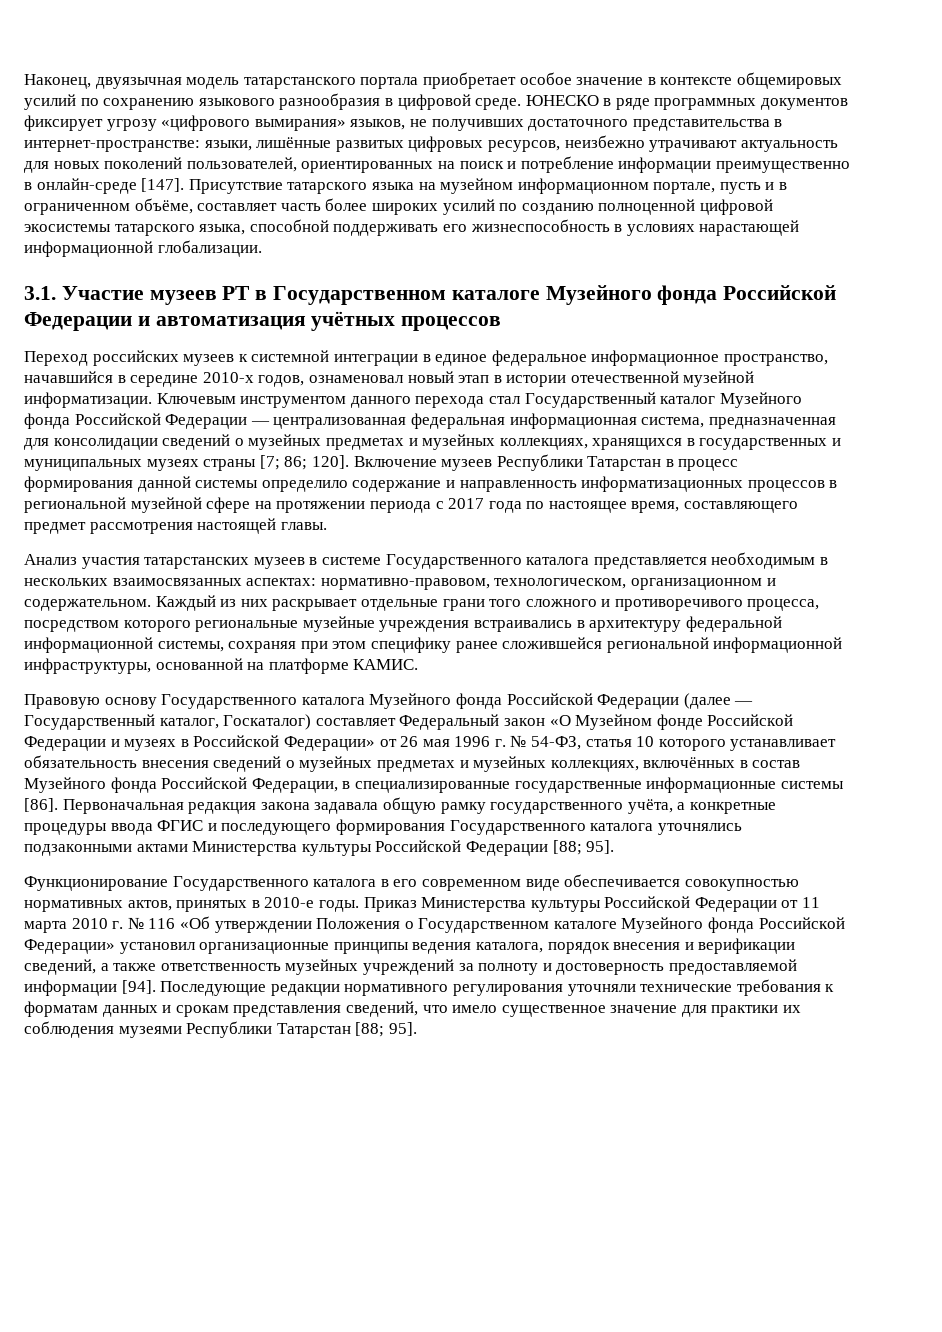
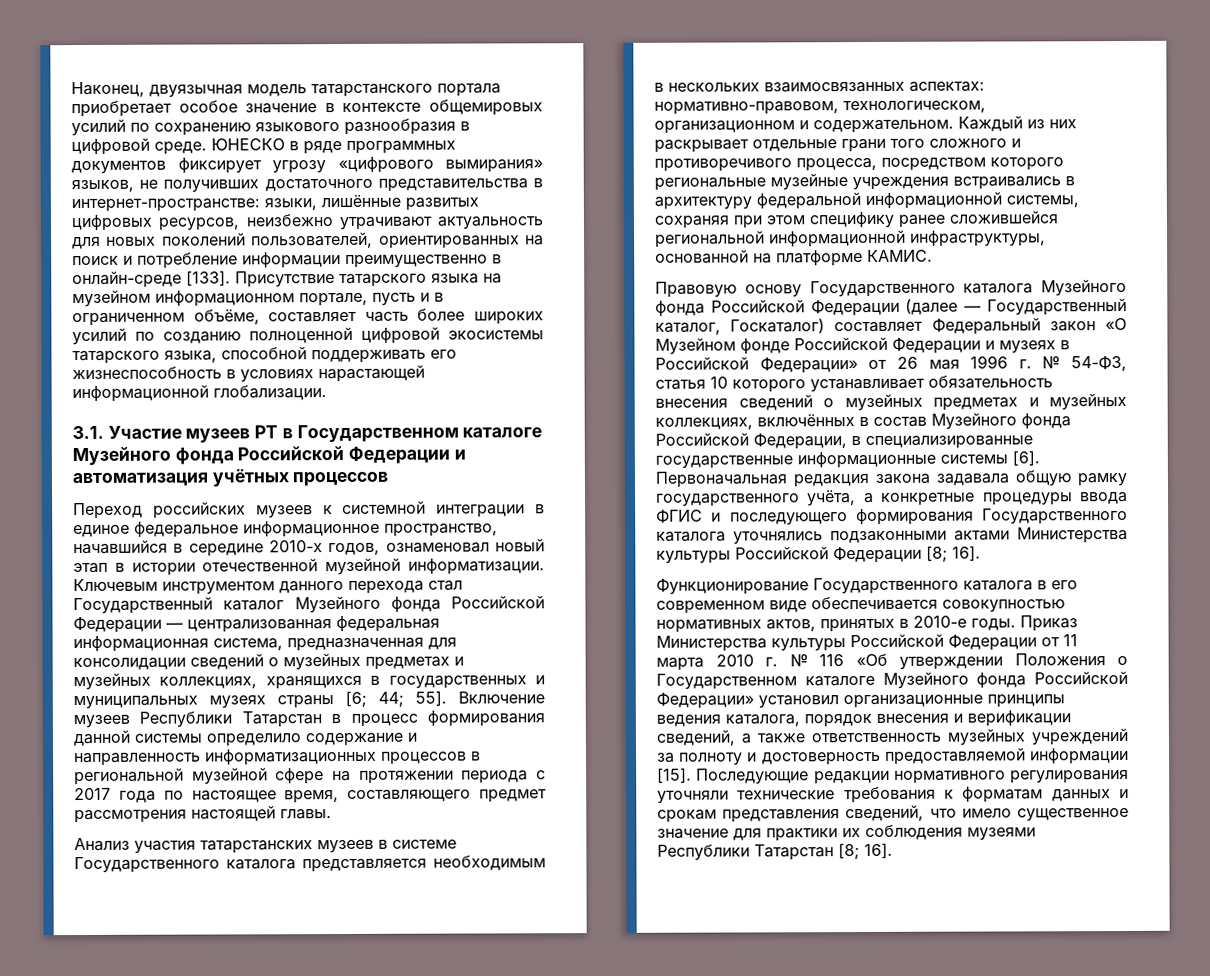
[141,178,185,192] [147]. -> [186,270,231,287] [133].
[259,455,349,470] [7; 86; 120]. -> [345,690,447,707] [6; 44; 55].
[24,798,58,812] [86]. -> [1012,450,1040,467] [6].
[552,840,615,855] [88; 95]. -> [926,545,981,562] [8; 16].
[121,980,156,994] [94]. -> [657,767,692,784] [15].
[355,1022,417,1037] [88; 95]. -> [838,842,893,860] [8; 16].

